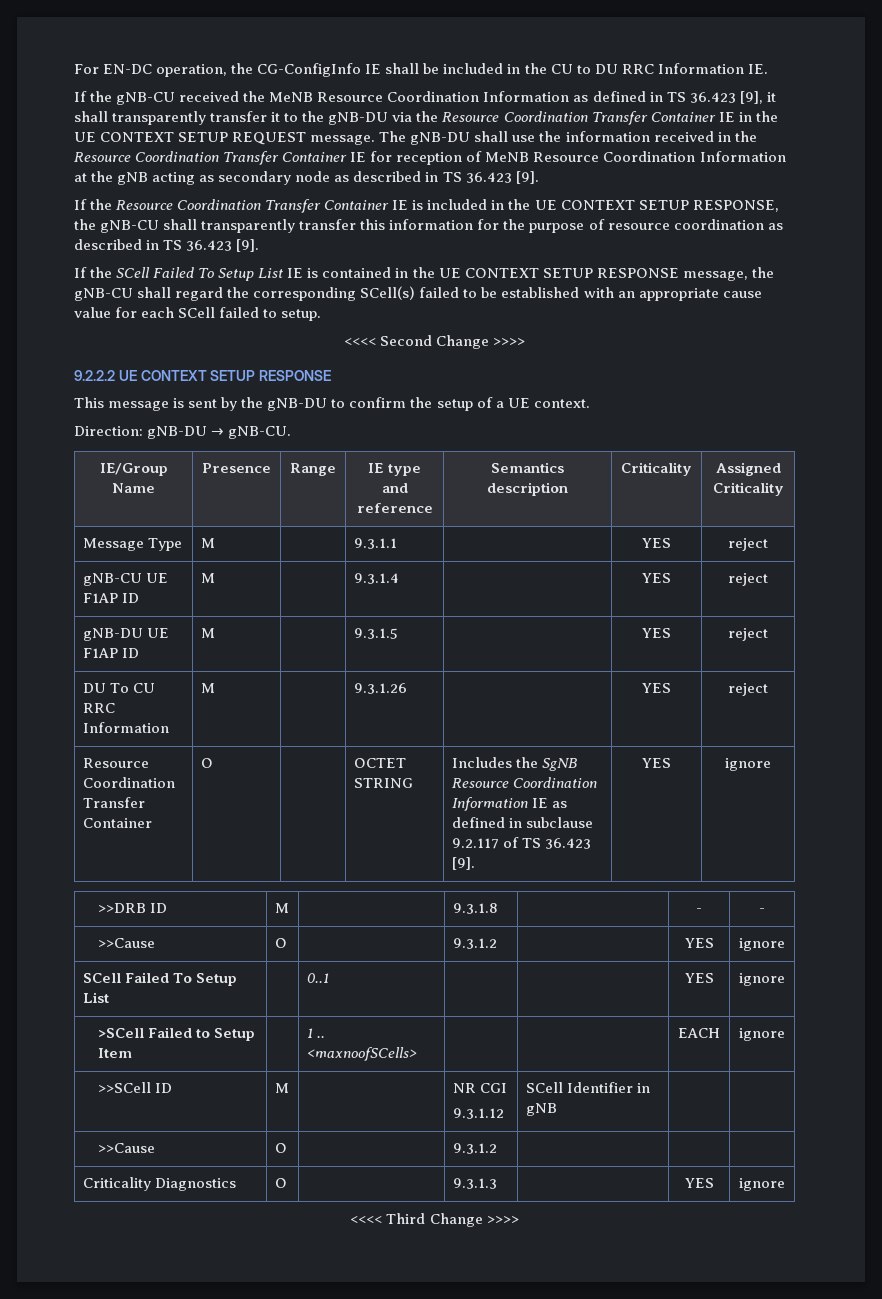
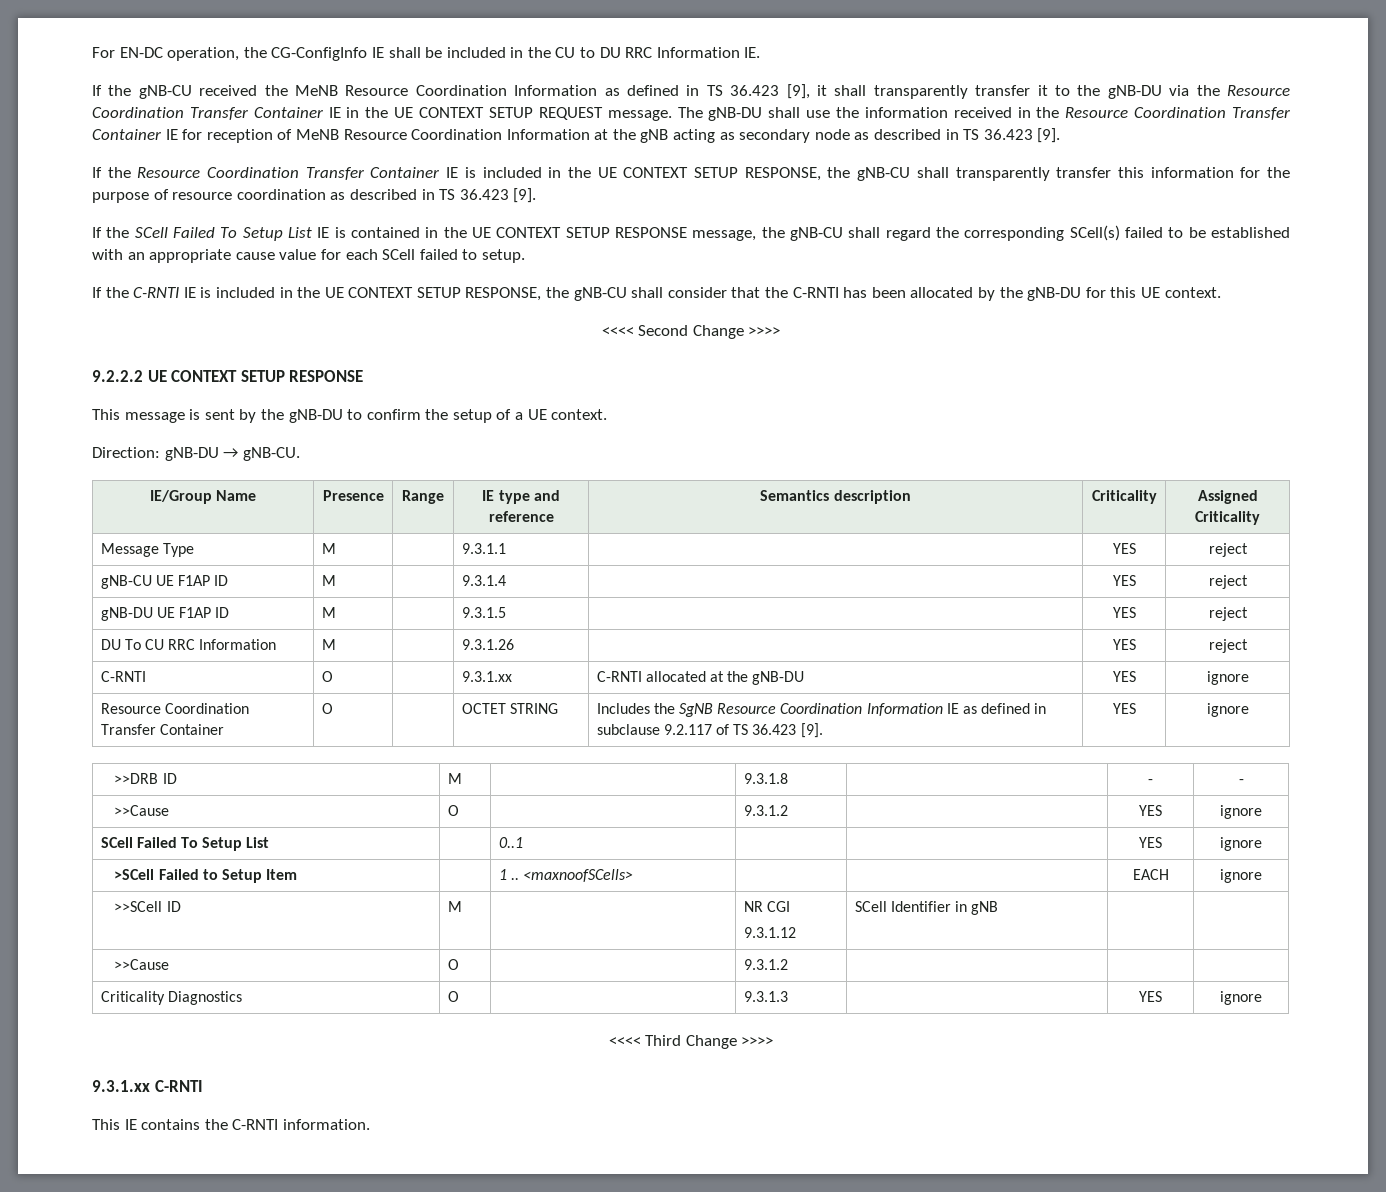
(322, 315) none -> [92,287,1221,301] // If the C-RNTI IE is included in the UE CONTEXT SETUP RESPONSE, the gNB-CU shall consider that the C-RNTI has been allocated by the gNB-DU for this UE context.
(768, 689) none -> [100,671,146,682] [321,671,333,682] [461,671,512,682] [596,671,805,685] [1112,671,1136,682] [1206,671,1249,685] // C-RNTI | O | | 9.3.1.xx | C-RNTI allocated at the gNB-DU | YES | ignore
(519, 1220) none -> [92,1080,203,1092] [92,1119,370,1130] // 9.3.1.xx C-RNTI // This IE contains the C-RNTI information.

